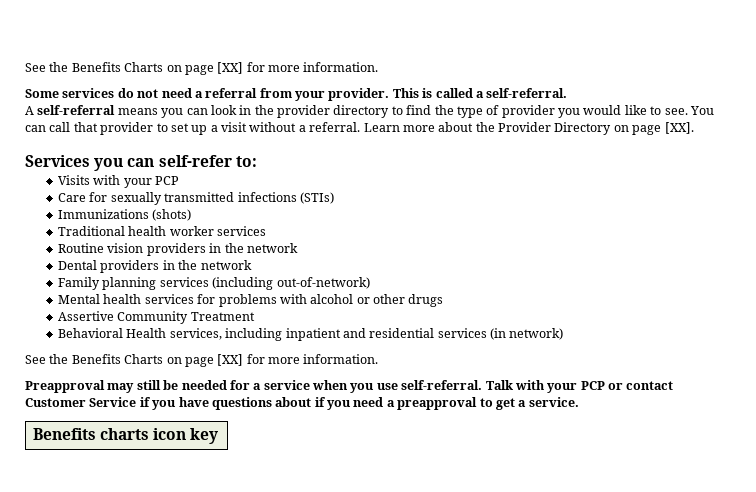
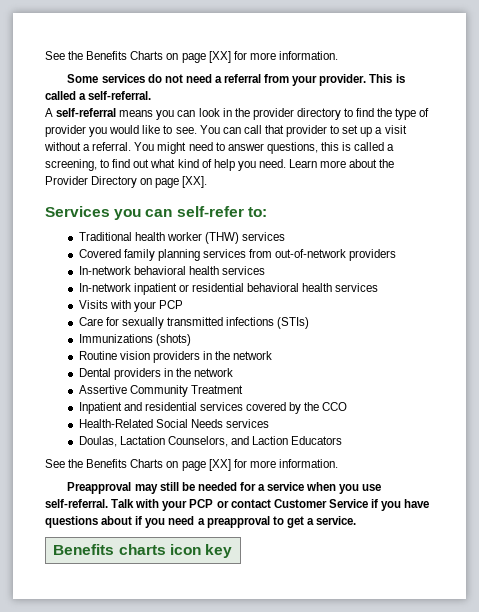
(361, 127) none -> [134,142,395,154] [45,159,286,171] You might need to answer questions, this is called a screening, to find out what kind of help you need.
(257, 161) none -> [78,232,285,244] [78,249,397,261] [78,266,265,275] [78,283,379,295] // Traditional health worker (THW) services // Covered family planning services from out-of-network providers // In-network behavioral health services // In-network inpatient or residential behavioral health services
[58,226,267,236] // Traditional health worker services -> (191, 340) none
[58,277,370,290] [58,294,444,307] [58,311,255,324] [58,328,564,341] Family planning services (including out-of-network) // Mental health services for problems with alcohol or other drugs // Assertive Community Treatment // Behavioral Health services, including inpatient and residential services (in network) -> [78,385,243,397] [78,402,348,414] [78,419,269,428] [78,436,343,447] Assertive Community Treatment // Inpatient and residential services covered by the CCO // Health-Related Social Needs services // Doulas, Lactation Counselors, and Laction Educators

